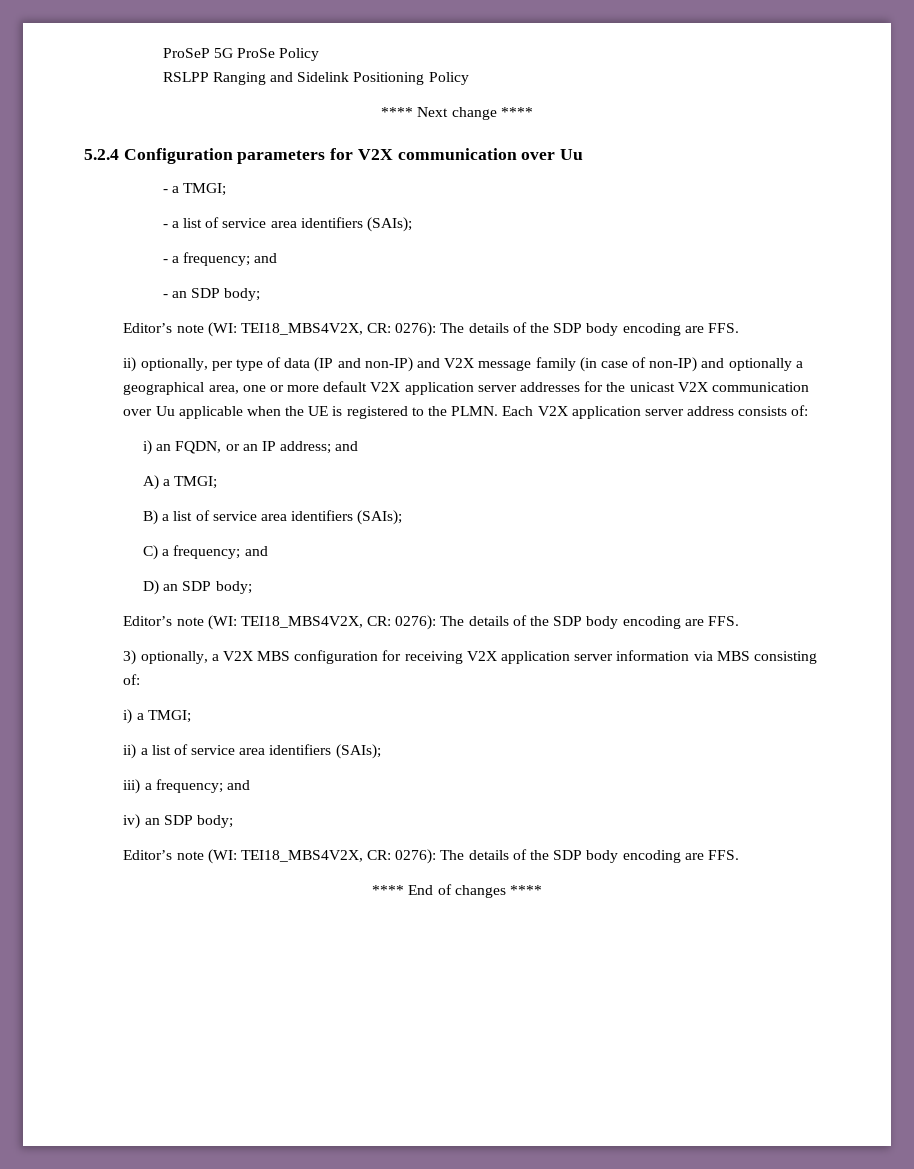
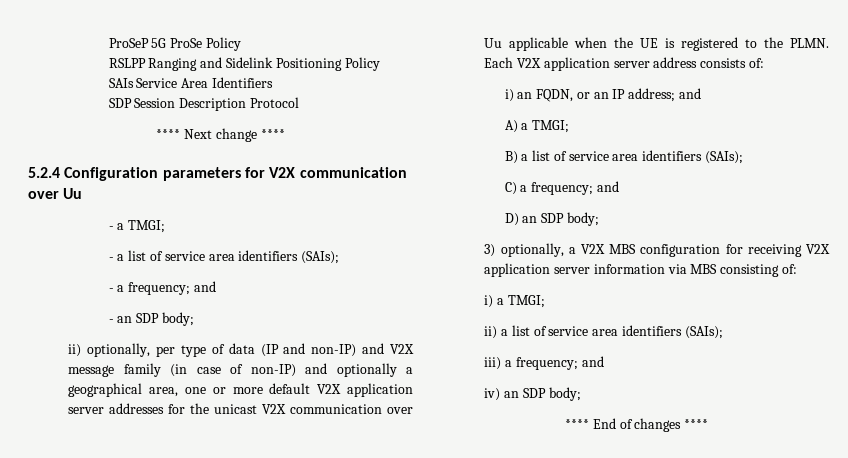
(469, 78) none -> [108,77,274,88] [108,97,300,111] // SAIs Service Area Identifiers // SDP Session Description Protocol
[123,322,739,337] // Editor’s note (WI: TEI18_MBS4V2X, CR: 0276): The details of the SDP body encoding are FFS. -> (195, 319) none
[123,615,739,630] // Editor’s note (WI: TEI18_MBS4V2X, CR: 0276): The details of the SDP body encoding are FFS. -> (599, 219) none
[123,849,739,864] // Editor’s note (WI: TEI18_MBS4V2X, CR: 0276): The details of the SDP body encoding are FFS. -> (581, 394) none

